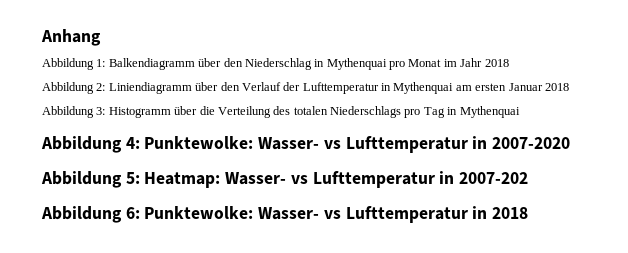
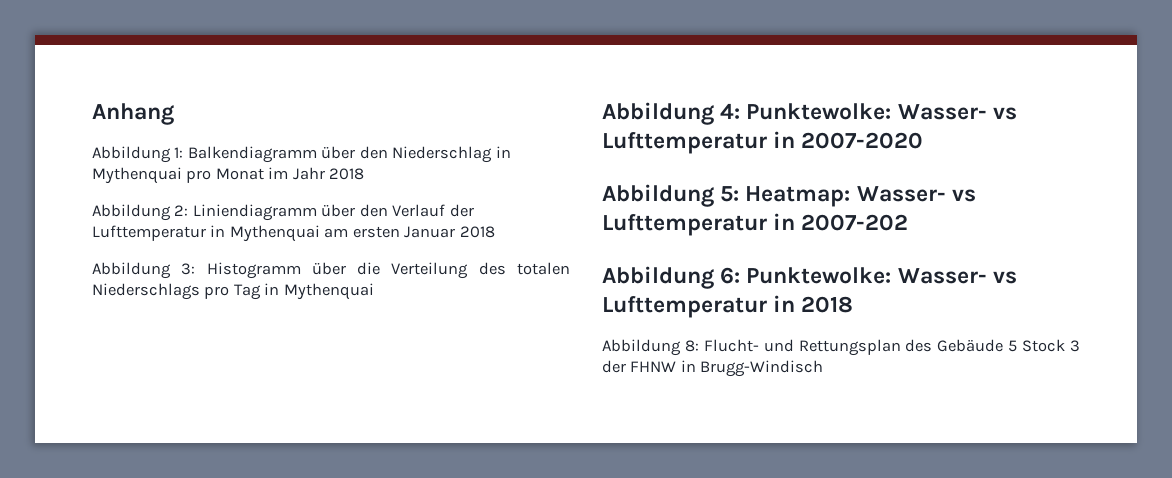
(529, 213) none -> [602,339,1080,356] [602,360,824,377] // Abbildung 8: Flucht- und Rettungsplan des Gebäude 5 Stock 3 der FHNW in Brugg-Windisch

